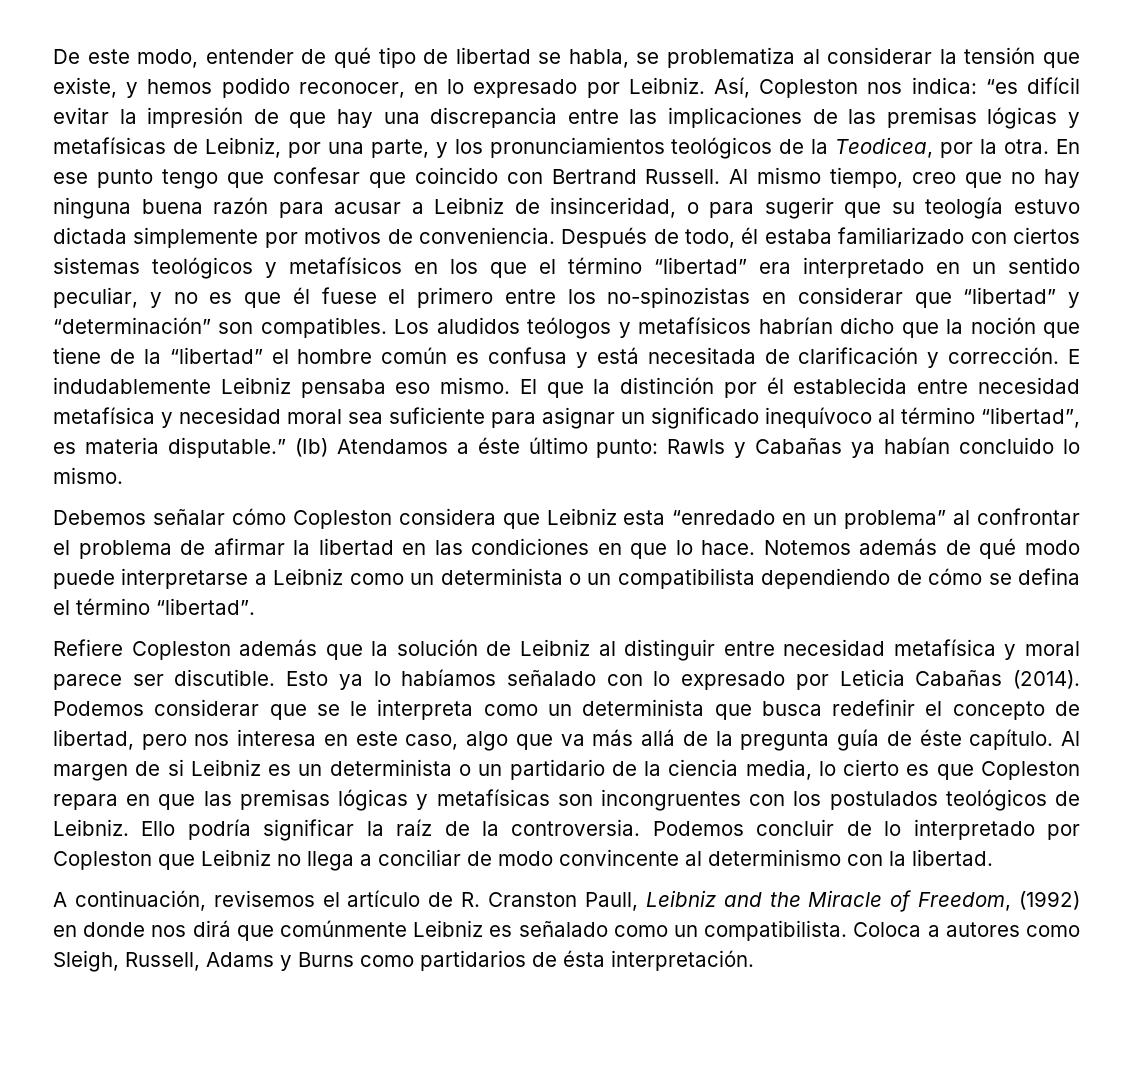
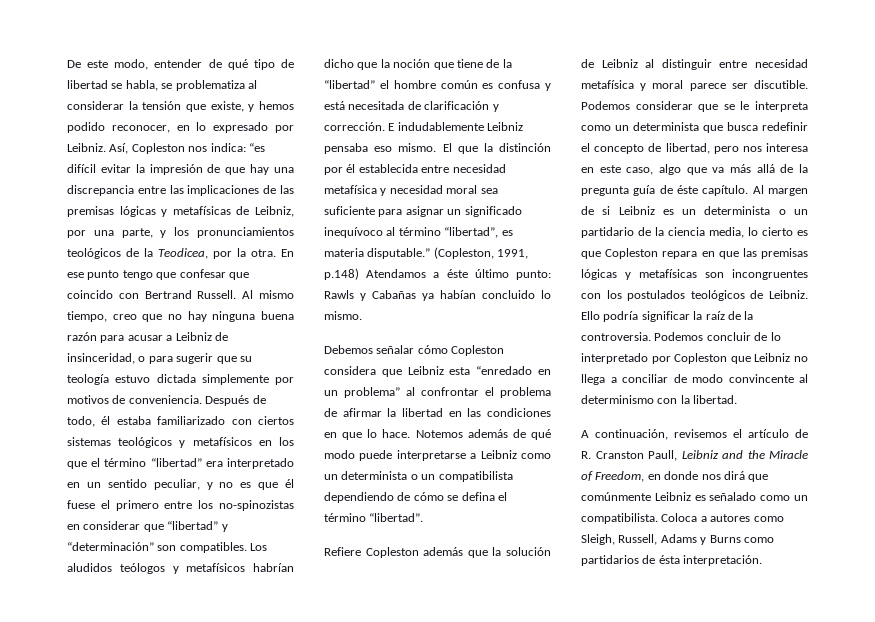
[294,438,328,457] (Ib) -> [433,247,529,259] [324,268,359,280] (Copleston, 1991, p.148)
[286,669,1080,690] Esto ya lo habíamos señalado con lo expresado por Leticia Cabañas (2014). -> (808, 84) none
[1019,891,1080,910] (1992) -> (645, 476) none

